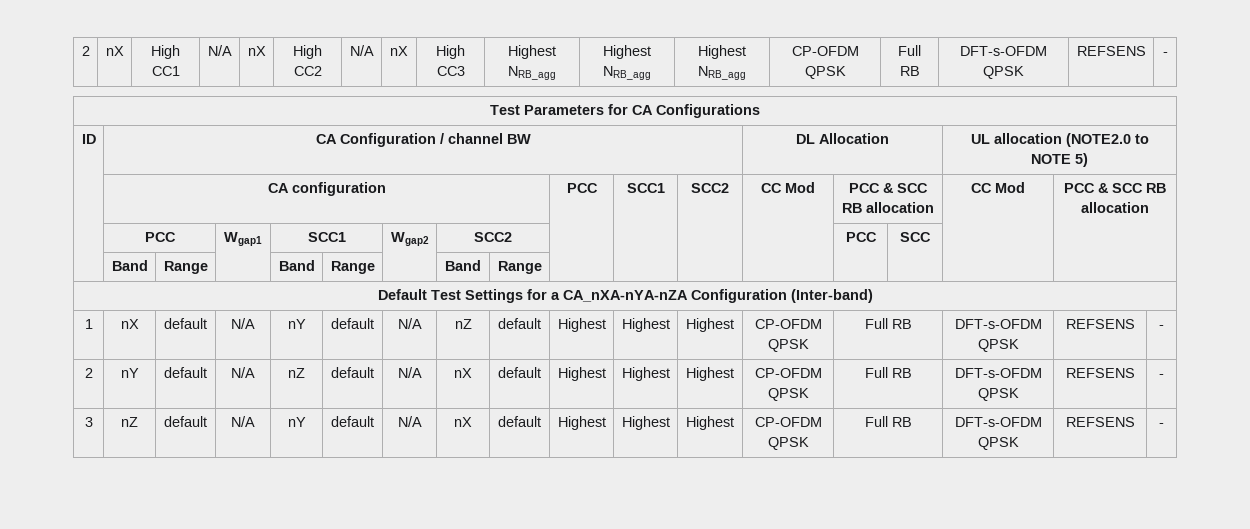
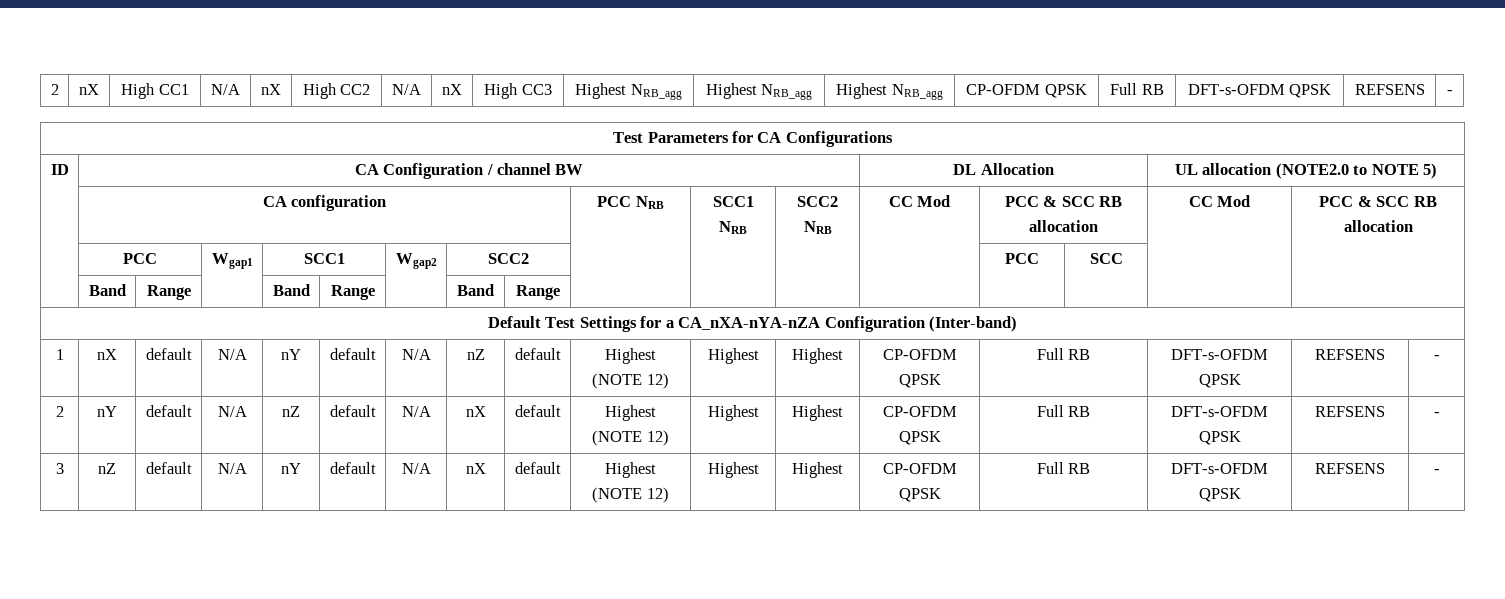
[626,183,665,193] [691,183,729,193] | SCC1 | SCC2 -> [635,196,664,209] [712,196,754,207] [719,221,747,234] [797,196,838,207] [803,221,832,234] NRB | SCC1 NRB | SCC2 NRB
(606, 325) none -> [592,373,669,389] (NOTE 12)
(606, 374) none -> [592,430,669,446] (NOTE 12)
(606, 423) none -> [592,487,669,503] (NOTE 12)

